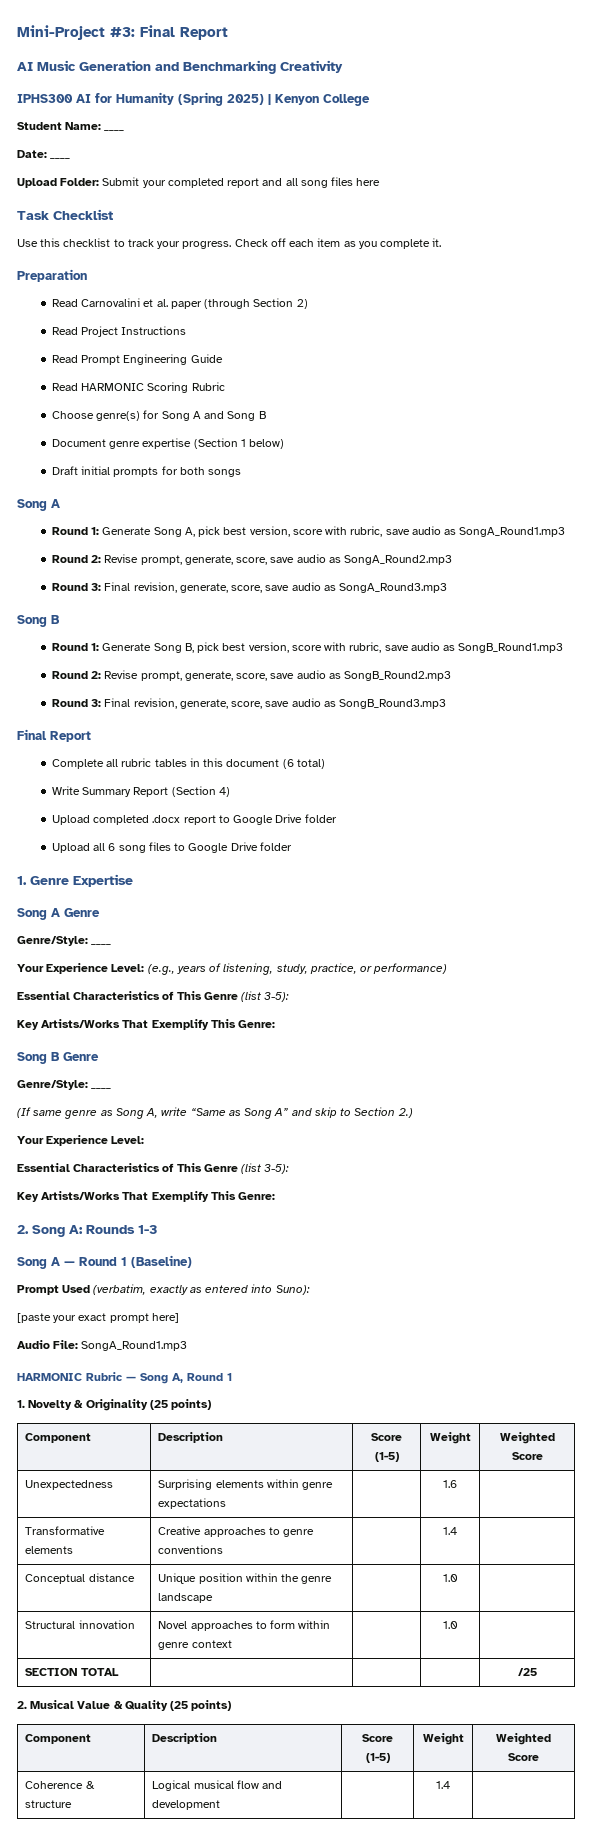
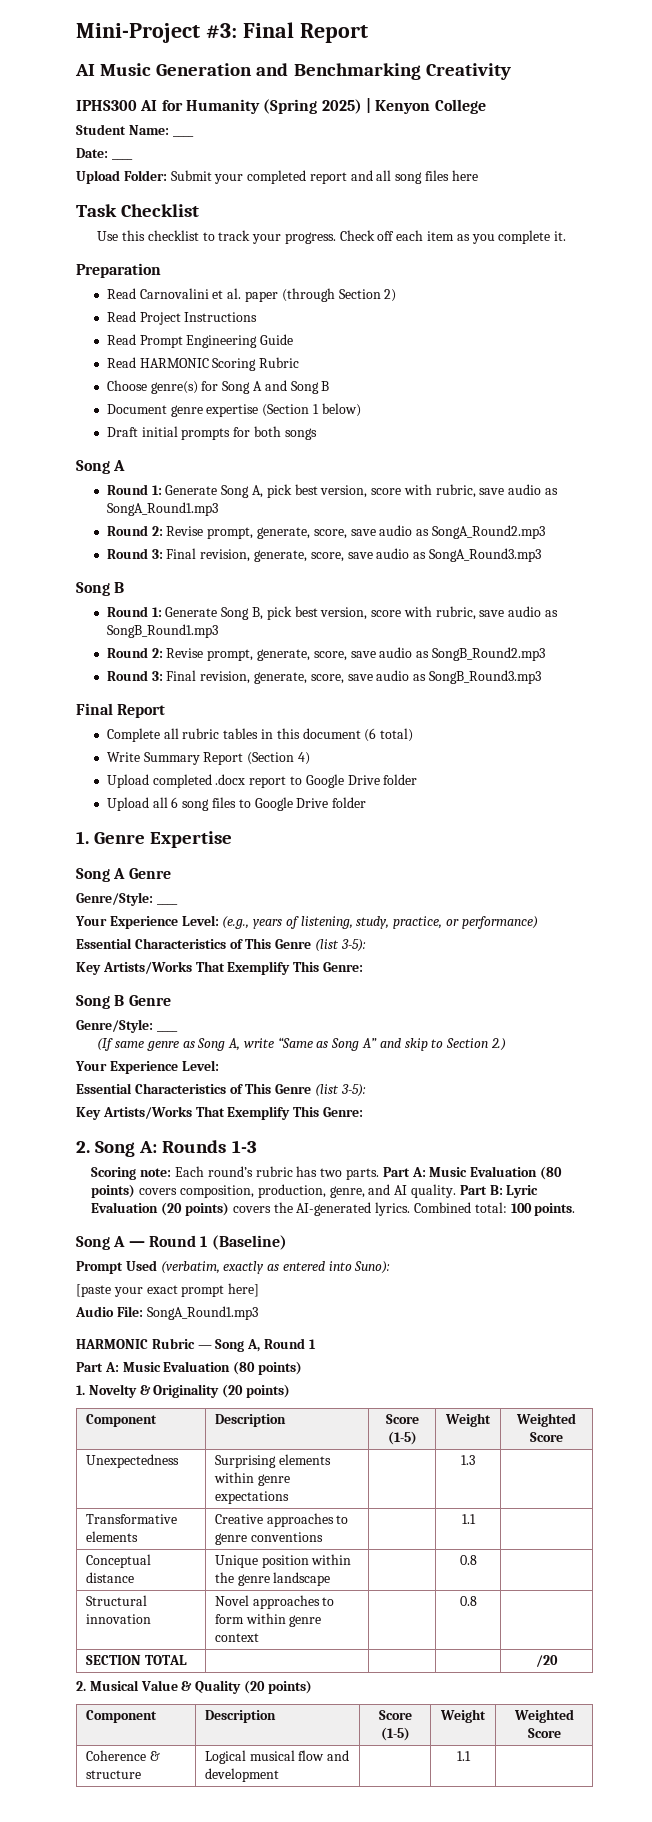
(157, 1229) none -> [91,1166,562,1180] [91,1184,539,1198] [91,1202,576,1216] // Scoring note: Each round’s rubric has two parts. Part A: Music Evaluation (80 points) covers composition, production, genre, and AI quality. Part B: Lyric Evaluation (20 points) covers the AI-generated lyrics. Combined total: 100 points.
(232, 1377) none -> [76,1361,302,1375] // Part A: Music Evaluation (80 points)
[149,1400,168,1410] (25 -> [222,1384,244,1398] (20
[443,1480,457,1488] 1.6 -> [461,1455,475,1465] 1.3
[443,1527,457,1535] 1.4 -> [461,1514,476,1524] 1.1
[442,1574,458,1582] 1.0 -> [459,1555,477,1565] 0.8
[442,1621,458,1629] 1.0 -> [459,1596,477,1606] 0.8
[517,1668,537,1676] /25 -> [536,1655,558,1667] /20
[170,1701,189,1711] (25 -> [243,1680,265,1694] (20
[436,1781,450,1789] 1.4 -> [456,1751,471,1761] 1.1

